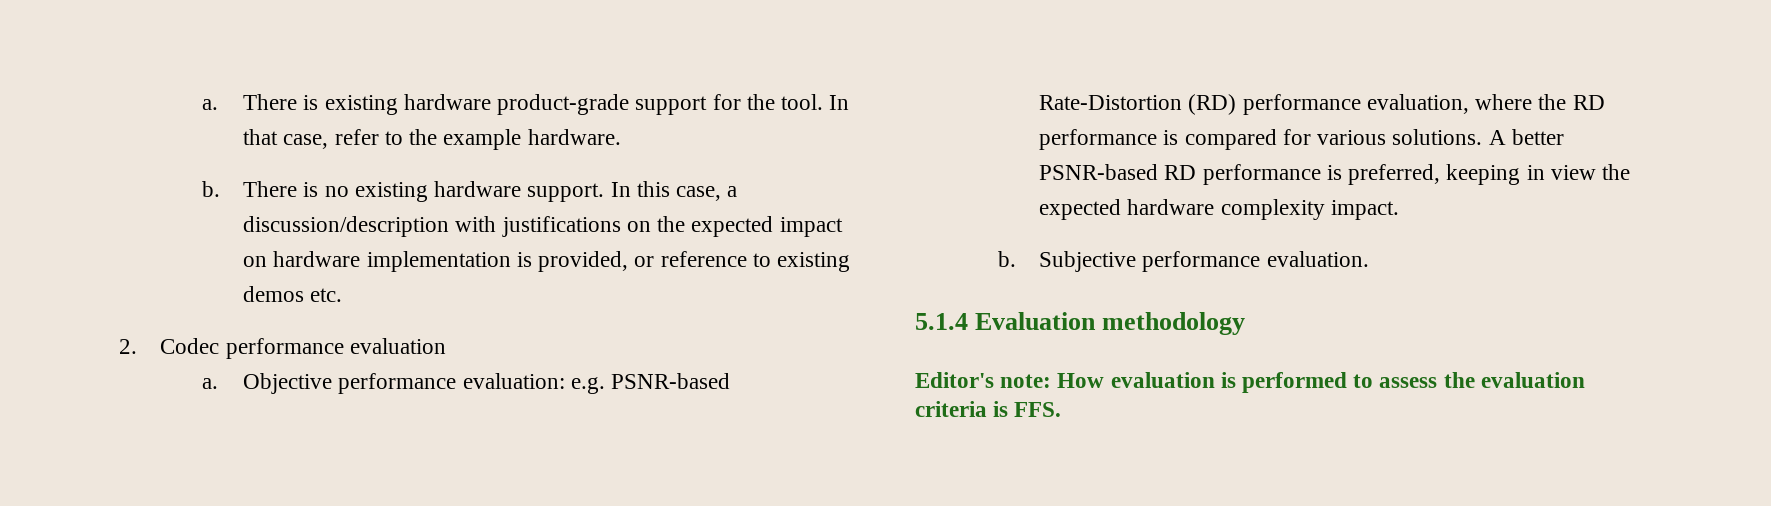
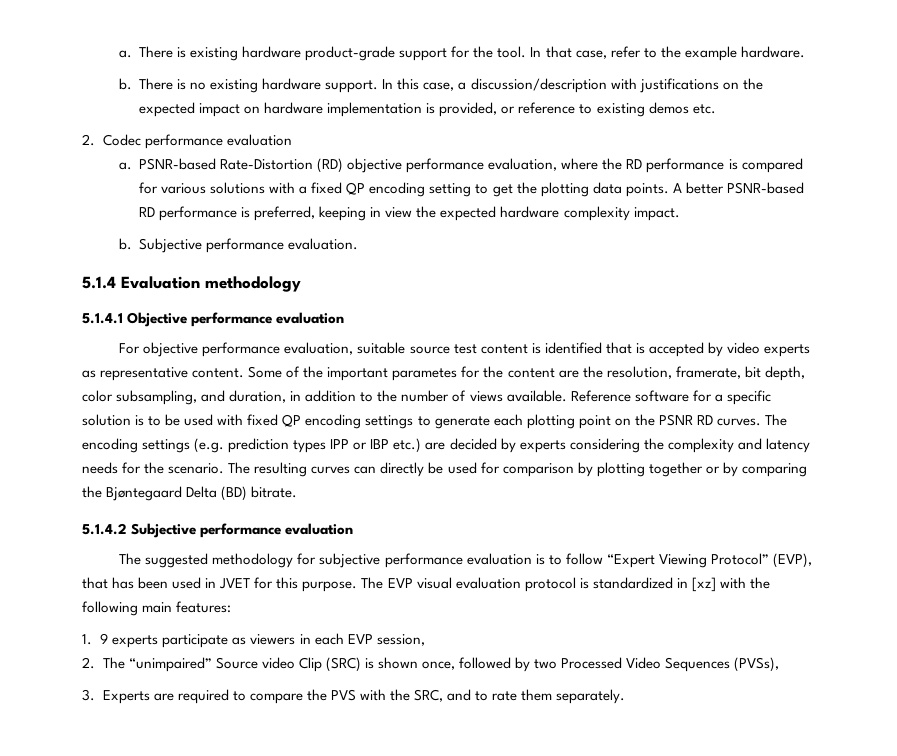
[243,373,605,394] Objective performance evaluation: e.g. -> (132, 166) none
(1237, 104) none -> [347,158,403,173] objective
[1392,129,1483,145] solutions. -> [210,182,669,197] solutions with a fixed QP encoding setting to get the plotting data points.
[915,372,1585,393] [915,401,1062,417] Editor's note: How evaluation is performed to assess the evaluation criteria is FFS. -> [82,312,345,327] [119,342,811,357] [82,366,805,381] [82,390,771,405] [82,414,787,429] [82,438,810,453] [82,462,807,477] [82,486,298,501] [82,523,354,538] [119,553,812,568] [82,577,770,592] [82,601,232,616] [82,633,425,648] [82,657,780,672] [82,689,626,704] 5.1.4.1 Objective performance evaluation // For objective performance evaluation, suitable source test content is identified that is accepted by video experts as representative content. Some of the important parametes for the content are the resolution, framerate, bit depth, color subsampling, and duration, in addition to the number of views available. Reference software for a specific solution is to be used with fixed QP encoding settings to generate each plotting point on the PSNR RD curves. The encoding settings (e.g. prediction types IPP or IBP etc.) are decided by experts considering the complexity and latency needs for the scenario. The resulting curves can directly be used for comparison by plotting together or by comparing the Bjøntegaard Delta (BD) bitrate. // 5.1.4.2 Subjective performance evaluation // The suggested methodology for subjective performance evaluation is to follow “Expert Viewing Protocol” (EVP), that has been used in JVET for this purpose. The EVP visual evaluation protocol is standardized in [xz] with the following main features: // 1. 9 experts participate as viewers in each EVP session, // 2. The “unimpaired” Source video Clip (SRC) is shown once, followed by two Processed Video Sequences (PVSs), // 3. Experts are required to compare the PVS with the SRC, and to rate them separately.

